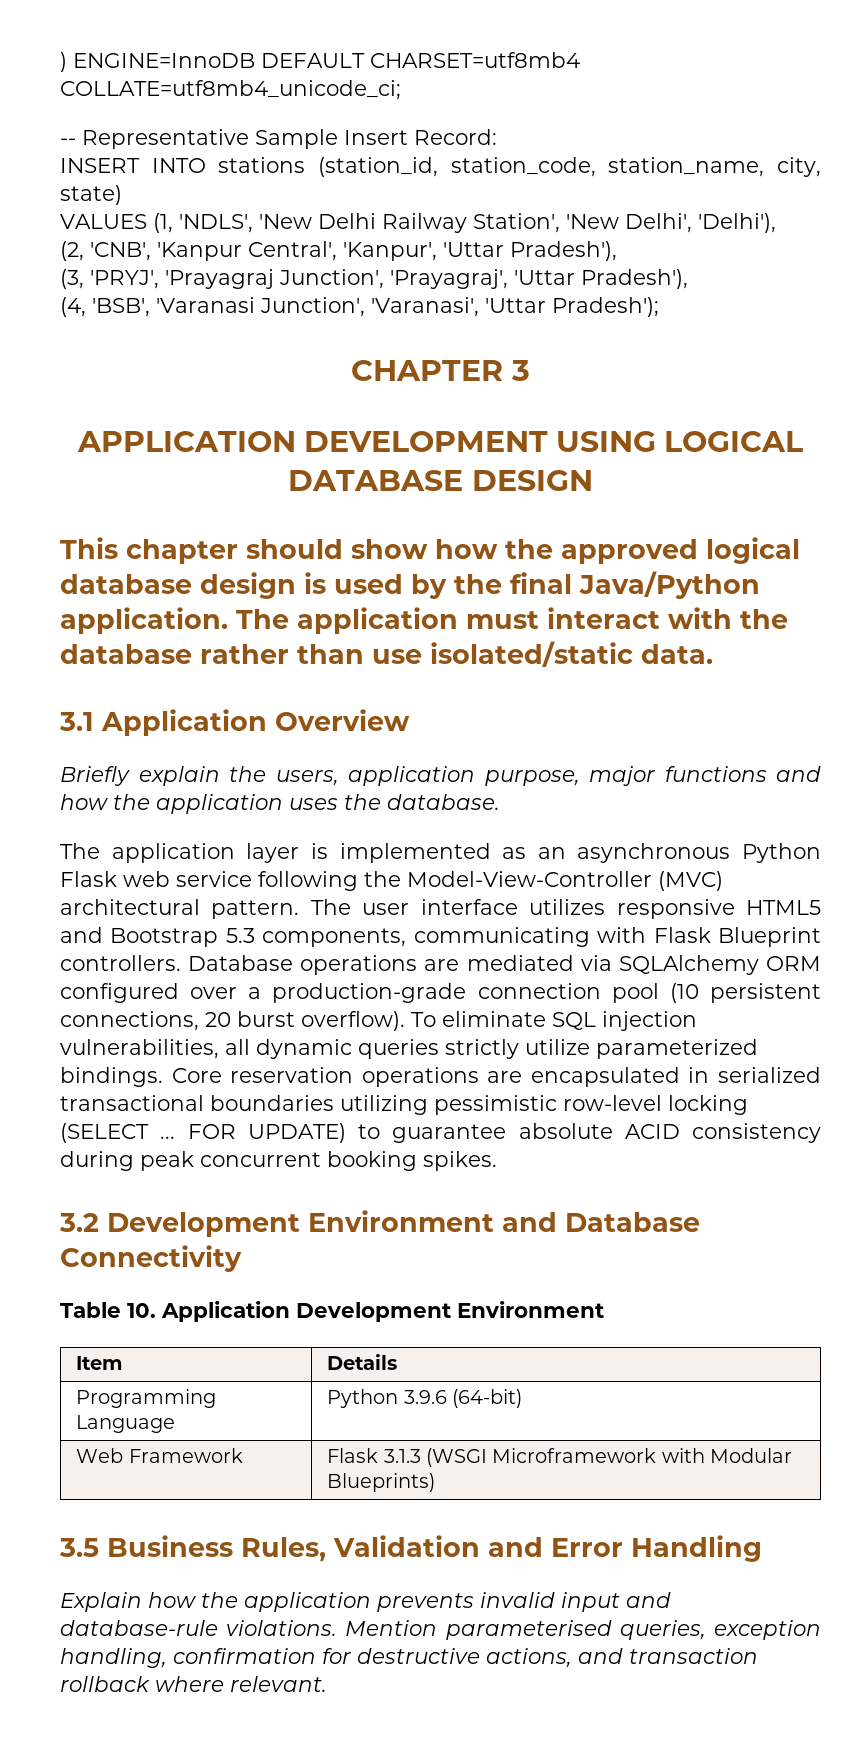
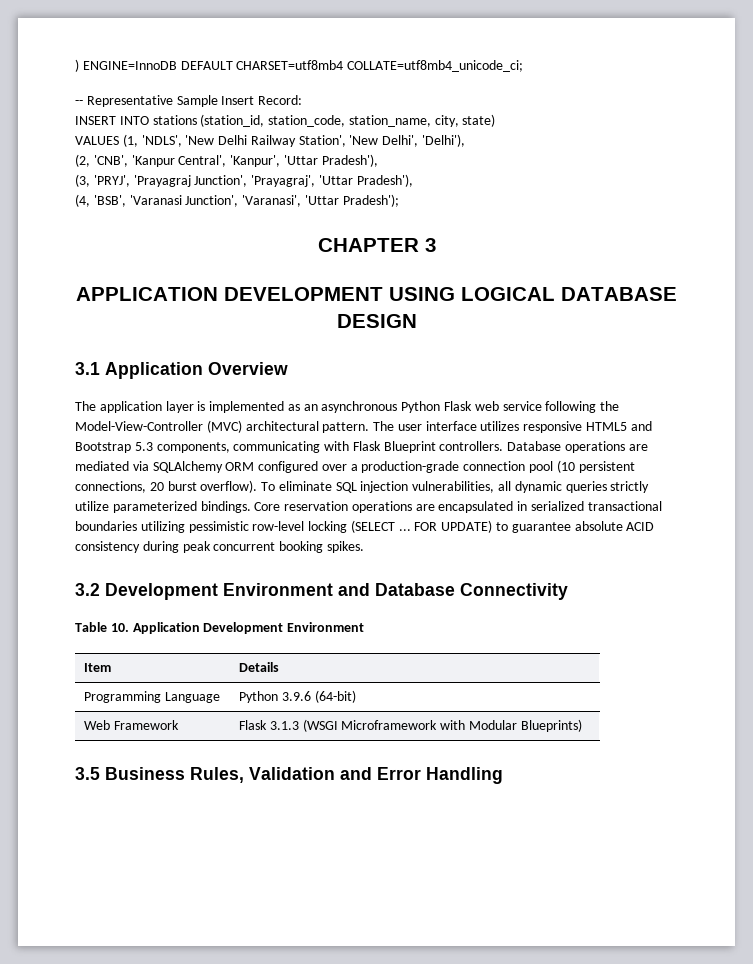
[60,537,800,564] [60,571,760,599] [60,607,788,634] [60,641,713,667] [59,709,410,736] [60,766,821,786] [60,794,500,814] This chapter should show how the approved logical database design is used by the final Java/Python application. The application must interact with the database rather than use isolated/static data. // 3.1 Application Overview // Briefly explain the users, application purpose, major functions and how the application uses the database. -> [75,362,288,379] 3.1 Application Overview
[60,1592,671,1612] [60,1620,821,1640] [60,1648,758,1668] [60,1676,327,1692] // Explain how the application prevents invalid input and database-rule violations. Mention parameterised queries, exception handling, confirmation for destructive actions, and transaction rollback where relevant. -> (503, 775) none

